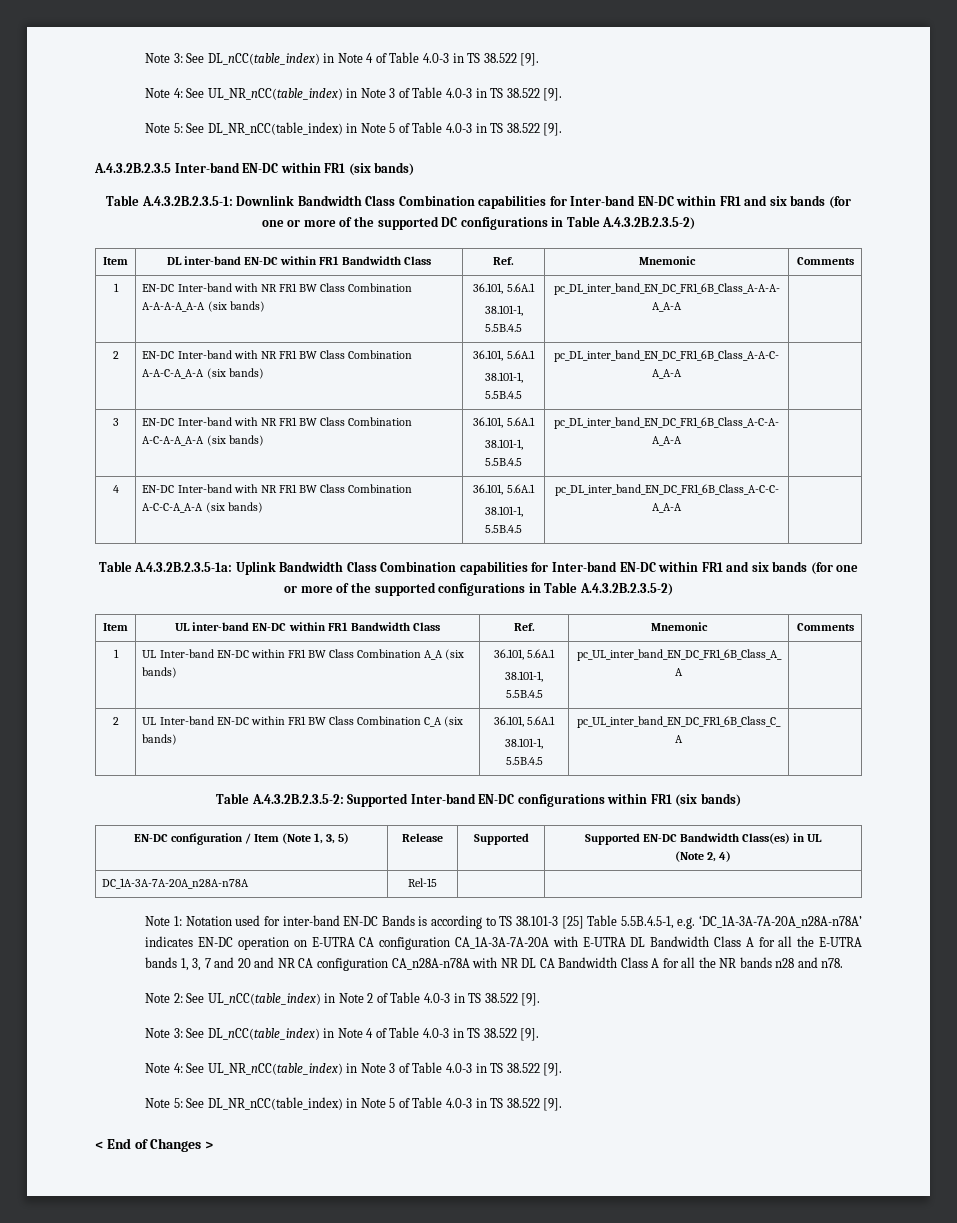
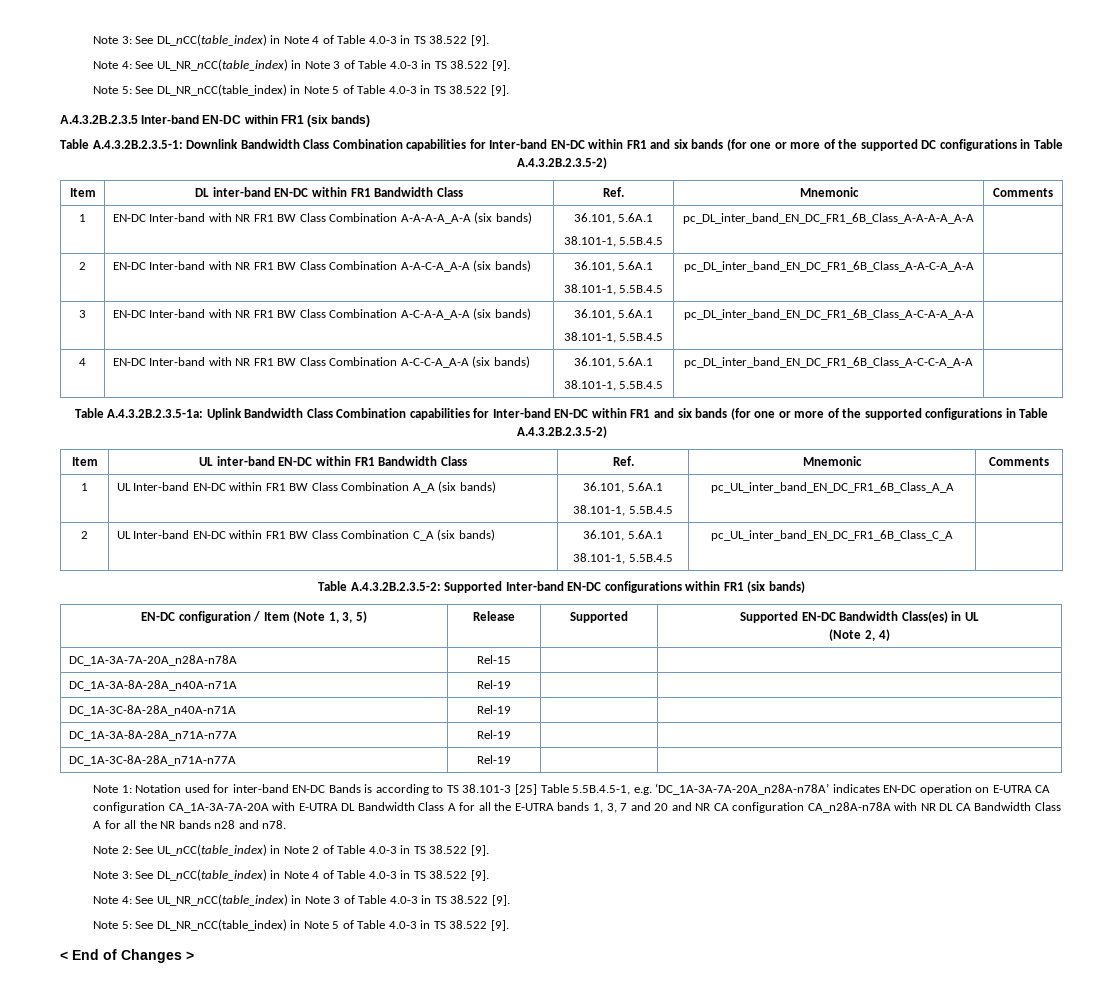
(437, 882) none -> [68,680,237,691] [477,680,511,689] [68,705,236,716] [477,705,511,714] [68,730,237,741] [477,730,511,739] [68,755,236,766] [477,755,511,764] // DC_1A-3A-8A-28A_n40A-n71A | Rel-19 | | // DC_1A-3C-8A-28A_n40A-n71A | Rel-19 | | // DC_1A-3A-8A-28A_n71A-n77A | Rel-19 | | // DC_1A-3C-8A-28A_n71A-n77A | Rel-19 | |

